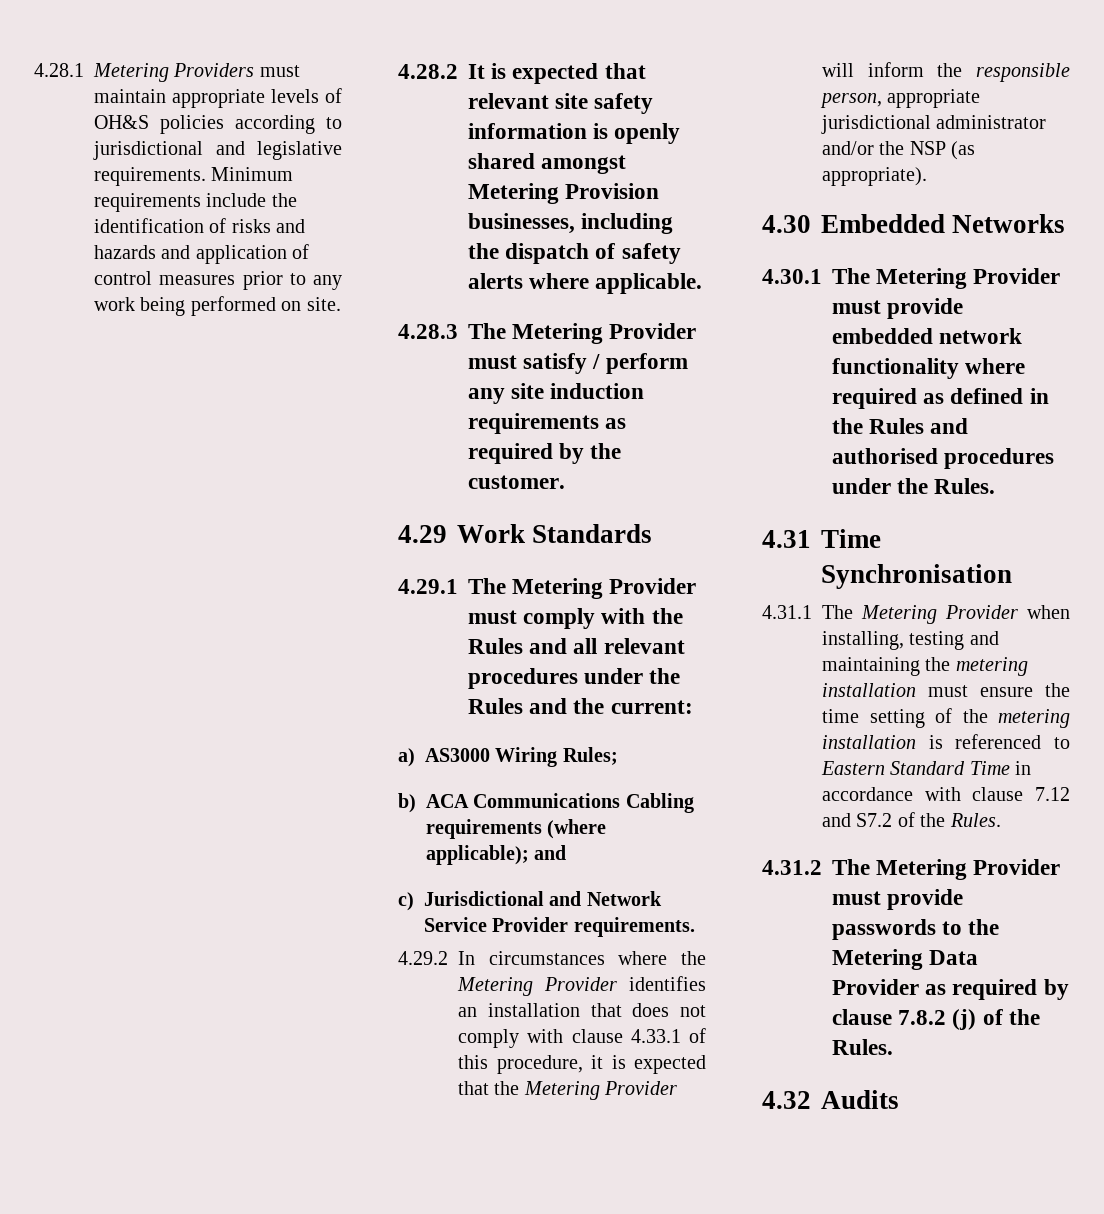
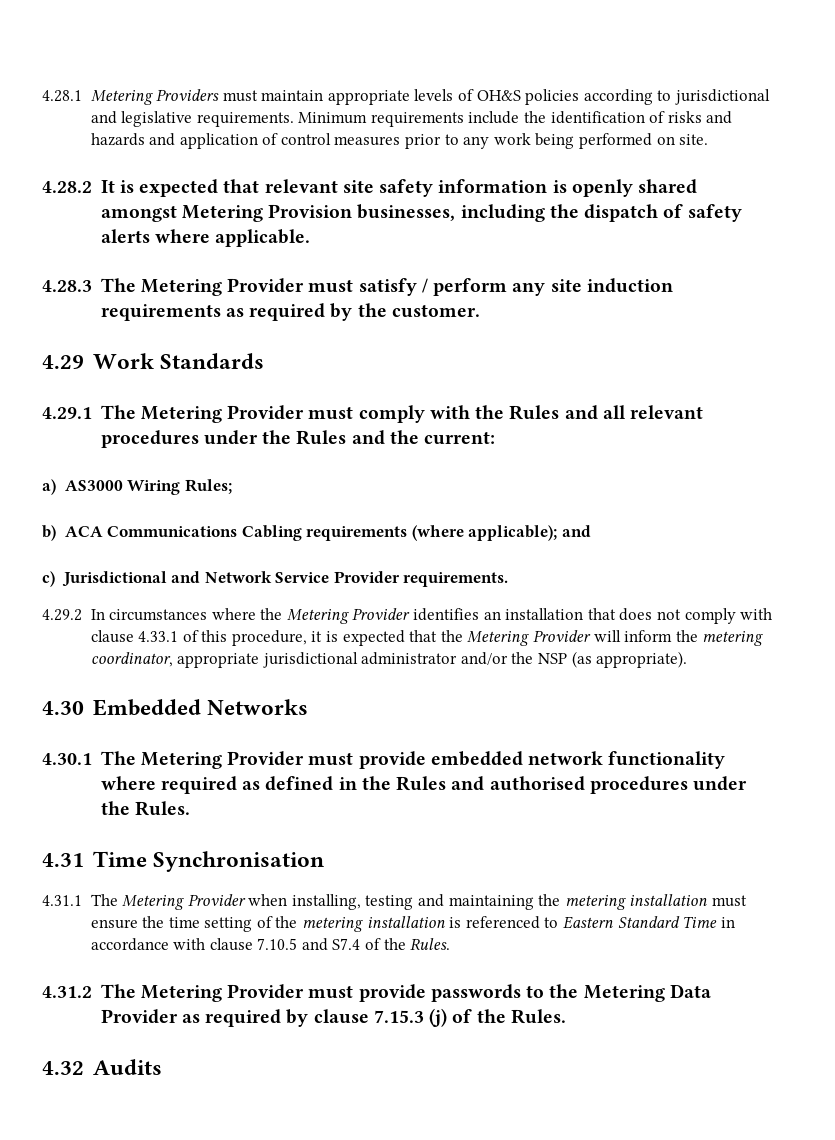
[976,63,1070,82] [820,93,882,108] responsible person, -> [702,631,764,646] [90,652,173,667] metering coordinator,
[1035,787,1070,801] [822,813,893,827] 7.12 and S7.2 -> [257,938,361,951] 7.10.5 and S7.4
[898,1010,947,1025] 7.8.2 -> [373,1010,424,1023] 7.15.3

